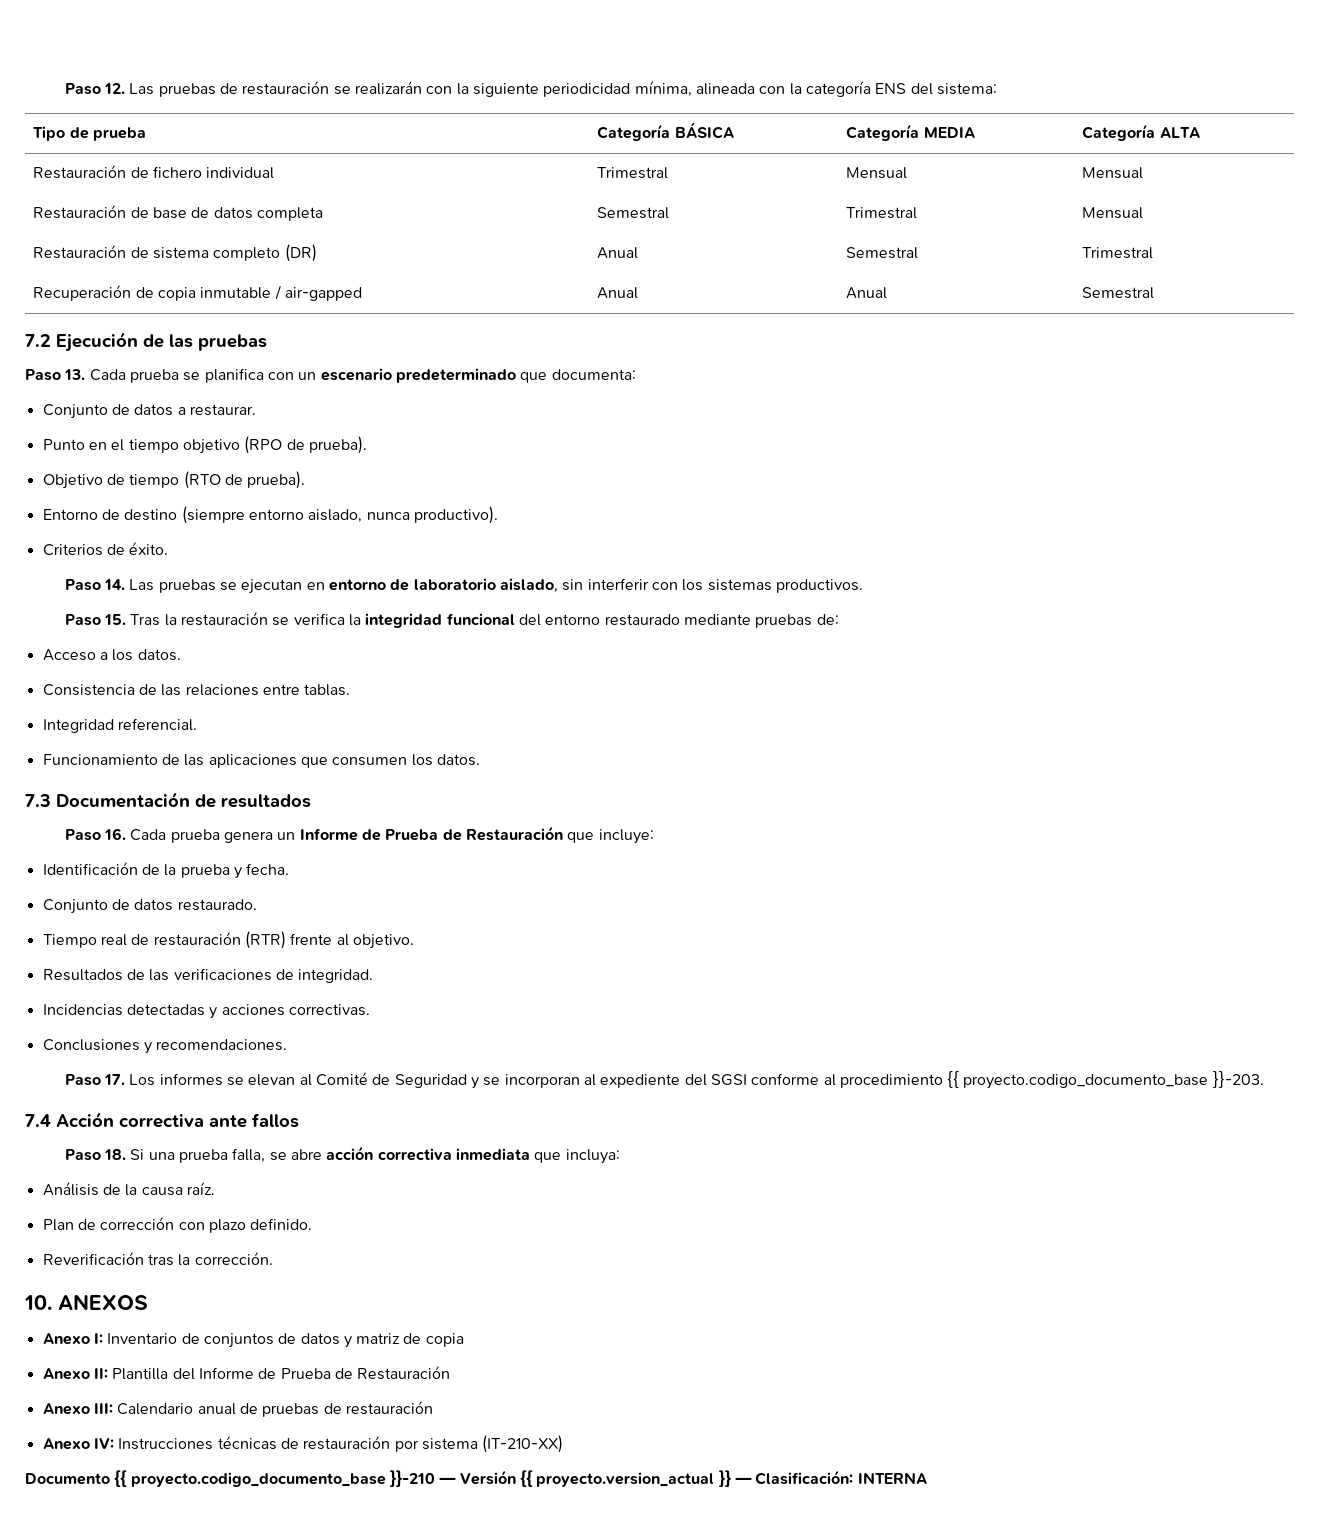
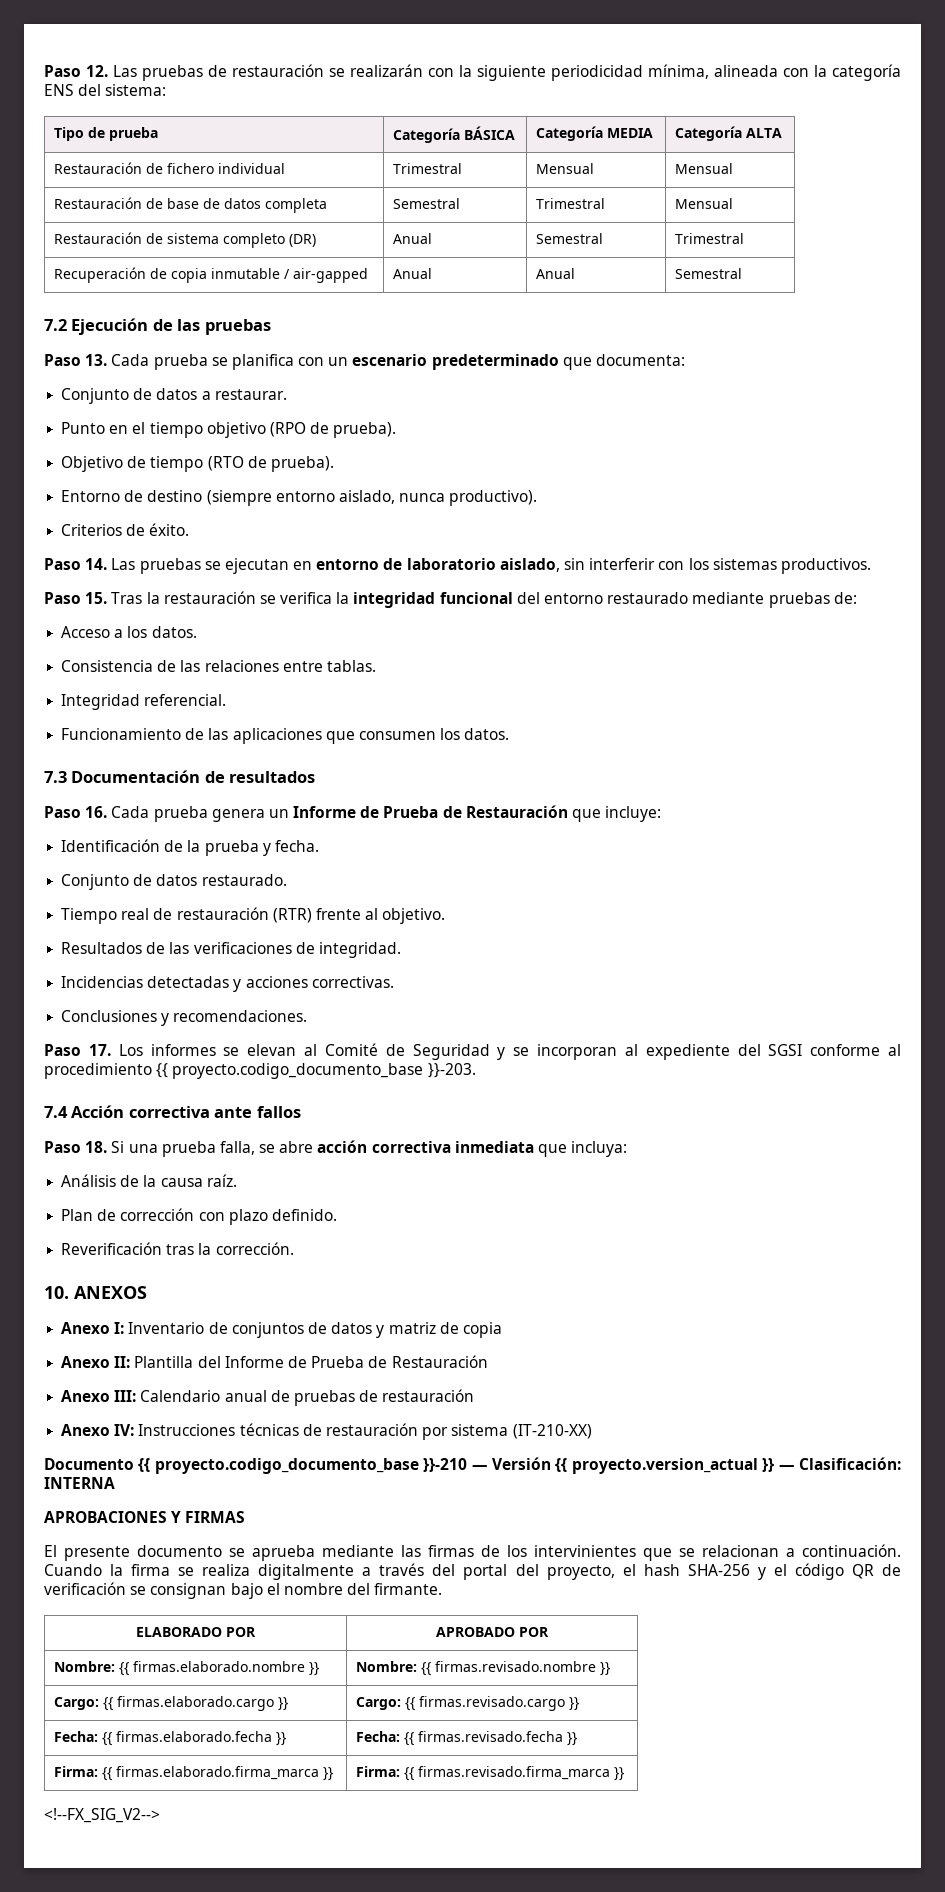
(927, 1478) none -> [44,1511,246,1523] [44,1544,901,1561] [44,1563,902,1580] [44,1582,443,1599] [136,1627,256,1637] [436,1627,549,1637] [53,1661,319,1676] [355,1661,610,1676] [53,1696,288,1711] [355,1696,579,1711] [53,1731,286,1746] [355,1731,577,1746] [53,1766,333,1781] [355,1766,624,1781] [44,1808,160,1823] // APROBACIONES Y FIRMAS // El presente documento se aprueba mediante las firmas de los intervinientes que se relacionan a continuación. Cuando la firma se realiza digitalmente a través del portal del proyecto, el hash SHA-256 y el código QR de verificación se consignan bajo el nombre del firmante. // ELABORADO POR | APROBADO POR // Nombre: {{ firmas.elaborado.nombre }} | Nombre: {{ firmas.revisado.nombre }} // Cargo: {{ firmas.elaborado.cargo }} | Cargo: {{ firmas.revisado.cargo }} // Fecha: {{ firmas.elaborado.fecha }} | Fecha: {{ firmas.revisado.fecha }} // Firma: {{ firmas.elaborado.firma_marca }} | Firma: {{ firmas.revisado.firma_marca }} // <!--FX_SIG_V2-->

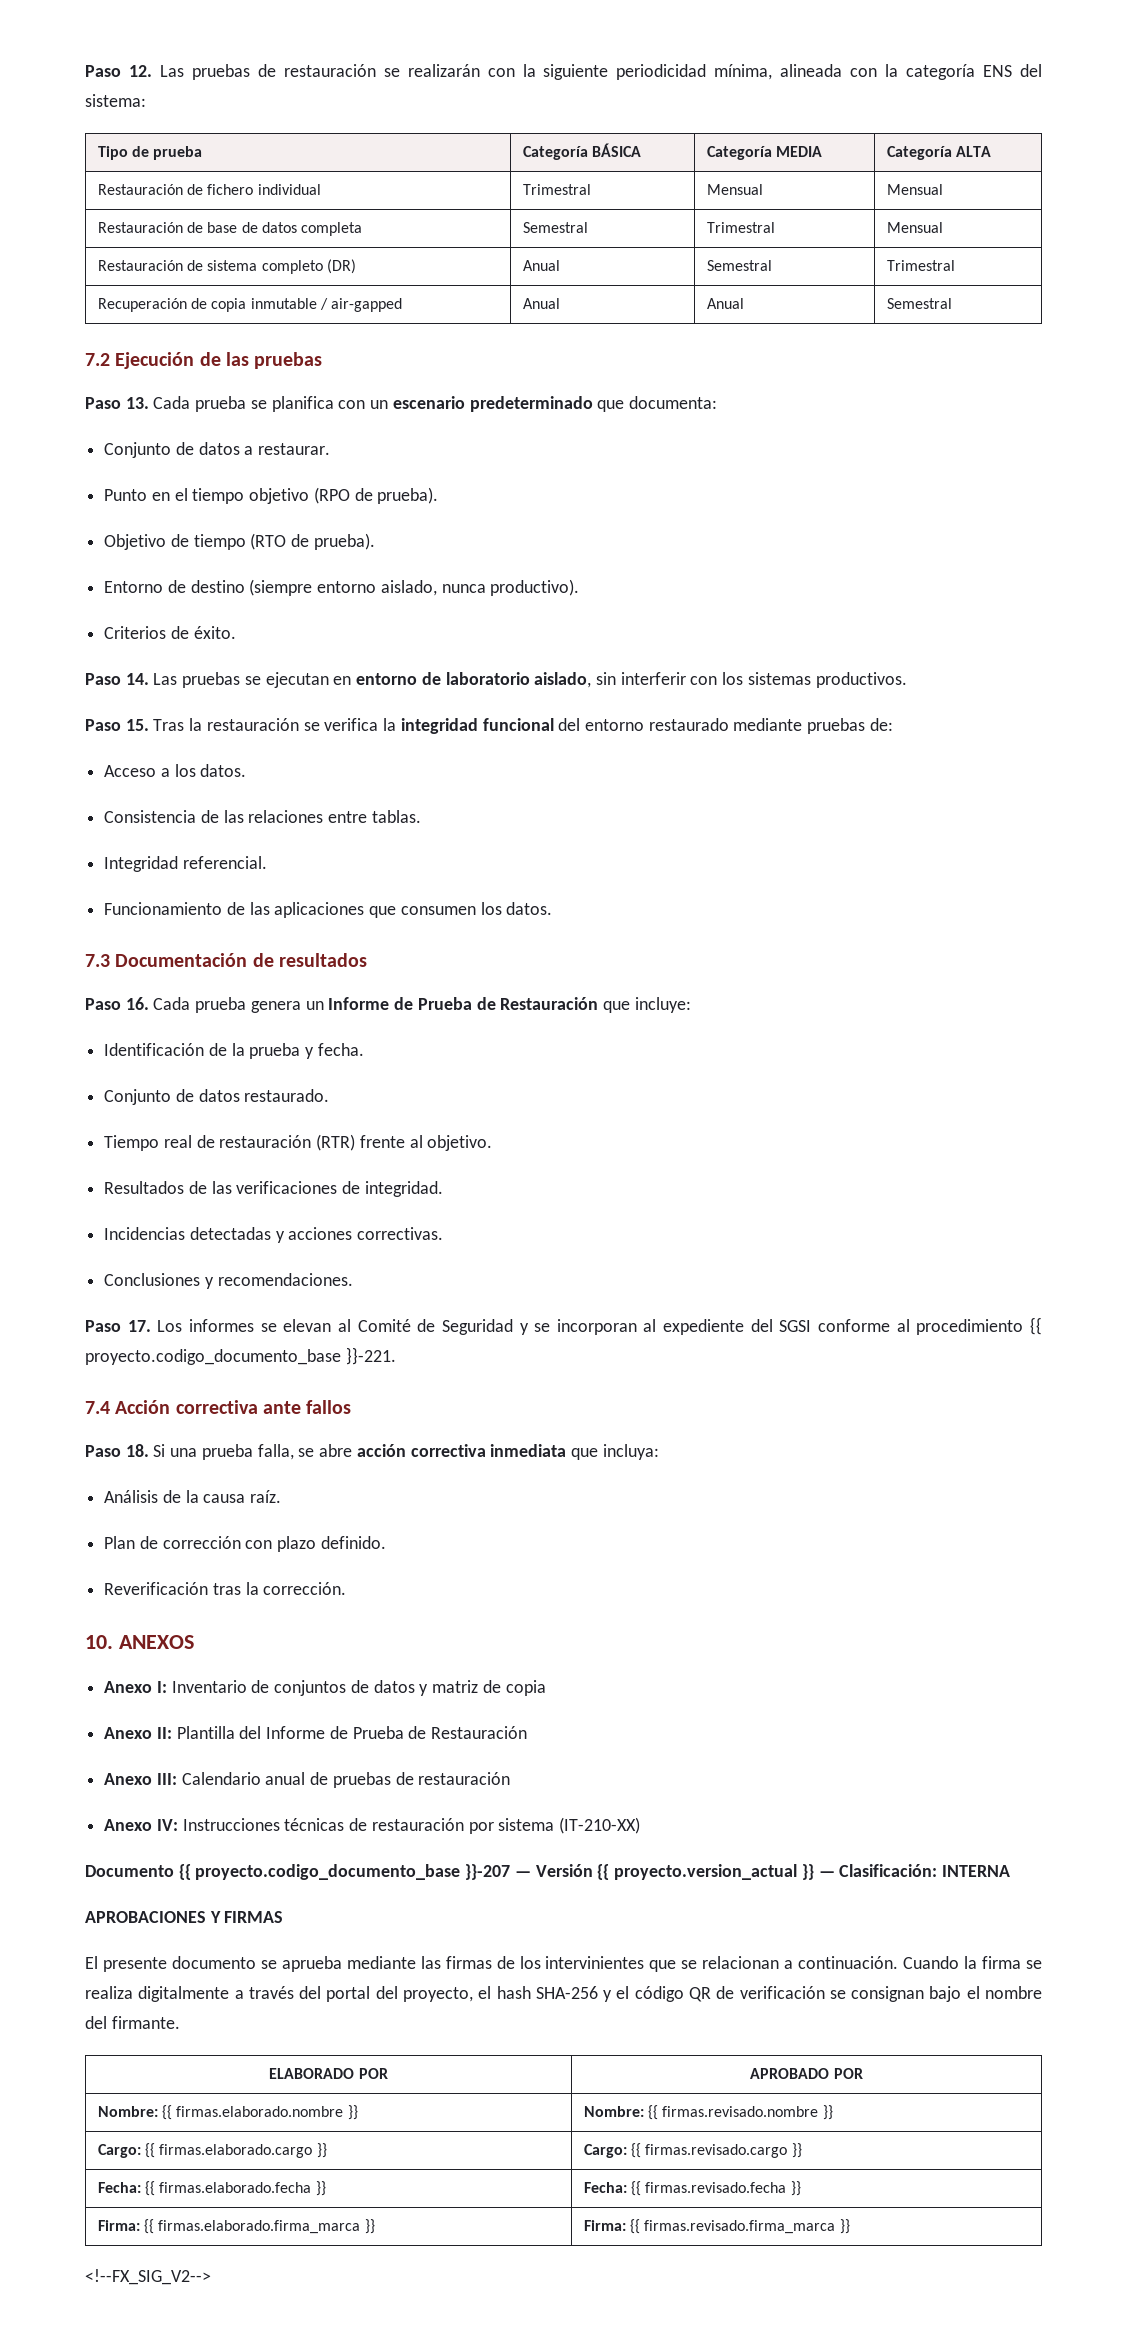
[427,1063,476,1078] }}-203. -> [345,1347,396,1365] }}-221.
[423,1458,468,1472] }}-210 -> [465,1864,511,1880] }}-207

